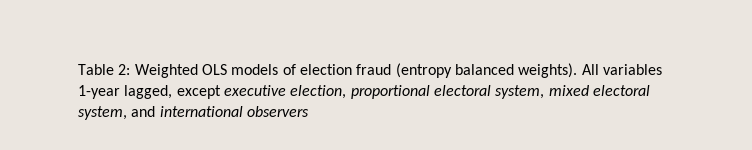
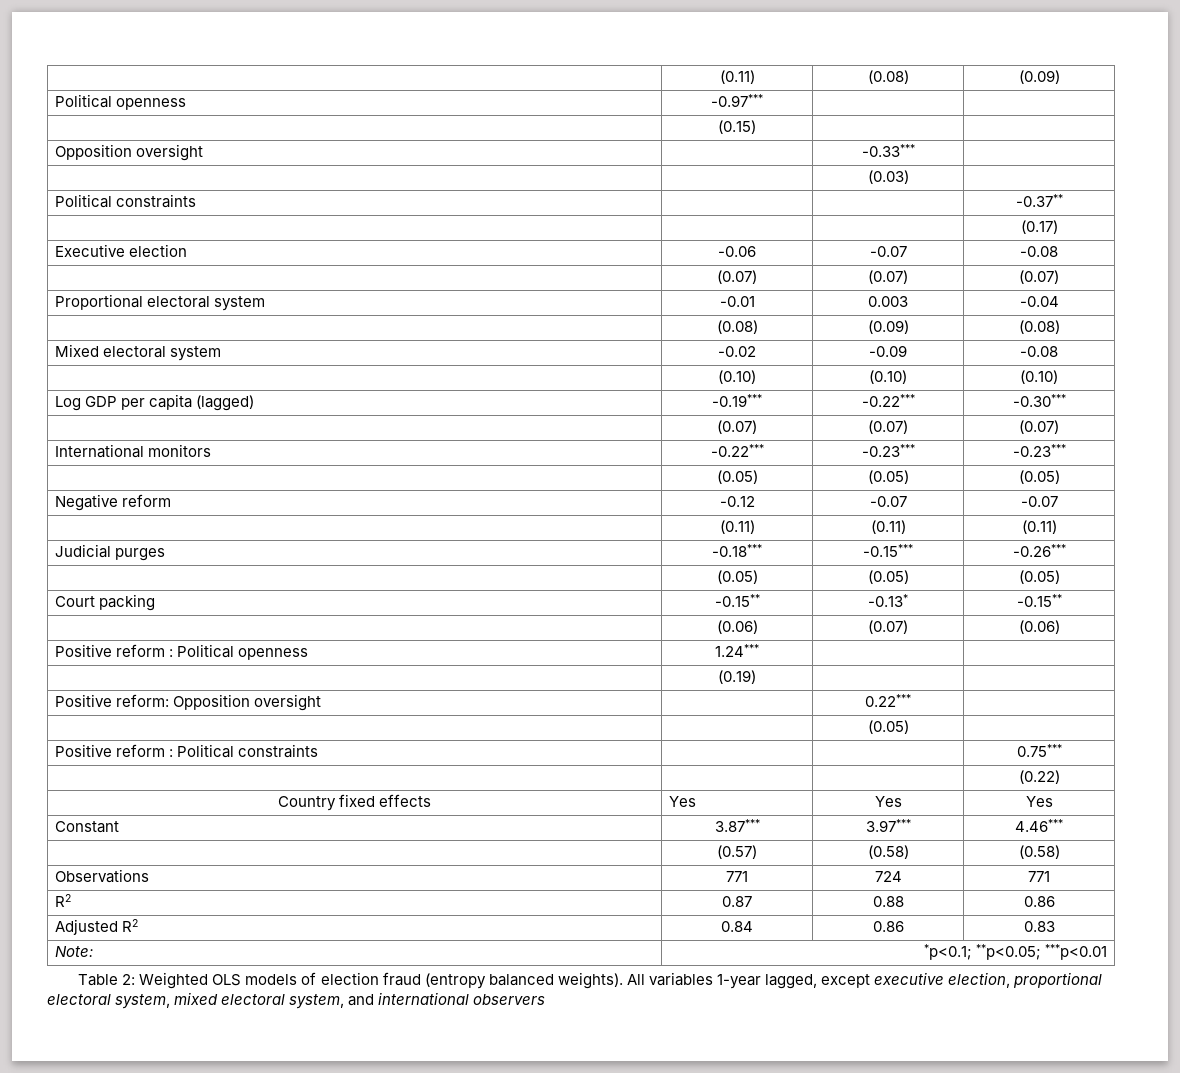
(78, 69) none -> [719,70,755,84] [867,70,909,84] [1018,70,1060,84] [55,94,187,110] [711,94,763,107] [718,120,756,134] [55,144,204,161] [861,144,915,157] [867,170,909,184] [55,194,197,208] [1015,194,1063,207] [1020,220,1058,234] [55,244,188,257] [718,246,756,257] [869,246,907,257] [1020,246,1058,257] [717,270,757,284] [868,270,908,284] [1019,270,1059,284] [55,294,266,311] [719,296,755,307] [868,296,908,307] [1019,296,1059,307] [716,320,758,334] [867,320,909,334] [1018,320,1060,334] [55,344,222,361] [718,346,756,357] [869,345,907,357] [1020,346,1058,357] [718,370,756,384] [869,370,907,384] [1020,370,1058,384] [55,394,255,411] [712,394,762,407] [861,394,915,407] [1012,394,1066,407] [717,420,757,434] [868,420,908,434] [1019,420,1059,434] [55,444,212,458] [710,444,764,457] [861,444,915,457] [1012,444,1066,457] [716,470,758,484] [867,470,909,484] [1018,470,1060,484] [55,494,172,511] [719,496,755,507] [869,496,907,507] [1020,496,1058,507] [719,520,755,534] [870,520,906,534] [1021,520,1057,534] [55,544,166,561] [712,544,762,557] [863,544,913,557] [1012,544,1066,557] [716,570,758,584] [867,570,909,584] [1018,570,1060,584] [55,594,156,611] [714,594,760,607] [868,594,908,607] [1016,594,1062,607] [716,620,758,634] [868,620,908,634] [1018,620,1060,634] [55,644,309,660] [715,644,759,657] [718,670,756,684] [55,694,322,711] [865,694,911,707] [867,720,909,734] [55,744,319,758] [1016,744,1062,757] [1018,770,1060,784] [277,794,432,811] [669,796,697,807] [874,796,902,807] [1025,796,1053,807] [55,821,120,833] [714,819,760,832] [865,819,911,832] [1015,819,1063,832] [717,845,757,859] [867,845,909,859] [1018,845,1060,859] [55,869,150,883] [726,871,748,882] [874,871,902,882] [1028,871,1050,882] [55,894,72,907] [722,896,752,907] [872,896,904,907] [1023,896,1055,907] [55,919,139,935] [721,921,753,932] [872,921,904,932] [1023,921,1055,932] [55,946,94,957] [923,944,1107,960] | (0.11) | (0.08) | (0.09) // Political openness | -0.97*** | | // | (0.15) | | // Opposition oversight | | -0.33*** | // | | (0.03) | // Political constraints | | | -0.37** // | | | (0.17) // Executive election | -0.06 | -0.07 | -0.08 // | (0.07) | (0.07) | (0.07) // Proportional electoral system | -0.01 | 0.003 | -0.04 // | (0.08) | (0.09) | (0.08) // Mixed electoral system | -0.02 | -0.09 | -0.08 // | (0.10) | (0.10) | (0.10) // Log GDP per capita (lagged) | -0.19*** | -0.22*** | -0.30*** // | (0.07) | (0.07) | (0.07) // International monitors | -0.22*** | -0.23*** | -0.23*** // | (0.05) | (0.05) | (0.05) // Negative reform | -0.12 | -0.07 | -0.07 // | (0.11) | (0.11) | (0.11) // Judicial purges | -0.18*** | -0.15*** | -0.26*** // | (0.05) | (0.05) | (0.05) // Court packing | -0.15** | -0.13* | -0.15** // | (0.06) | (0.07) | (0.06) // Positive reform : Political openness | 1.24*** | | // | (0.19) | | // Positive reform: Opposition oversight | | 0.22*** | // | | (0.05) | // Positive reform : Political constraints | | | 0.75*** // | | | (0.22) // Country fixed effects | Yes | Yes | Yes // Constant | 3.87*** | 3.97*** | 4.46*** // | (0.57) | (0.58) | (0.58) // Observations | 771 | 724 | 771 // R2 | 0.87 | 0.88 | 0.86 // Adjusted R2 | 0.84 | 0.86 | 0.83 // Note: | *p<0.1; **p<0.05; ***p<0.01 //

